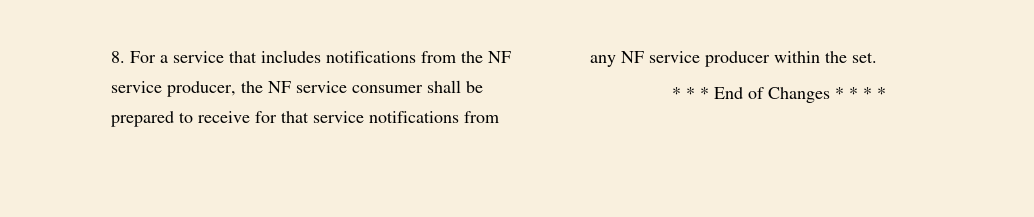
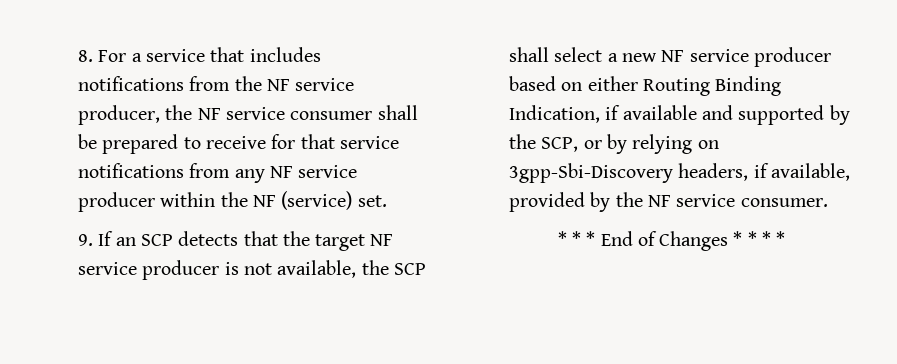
(847, 57) none -> [253,191,353,210] NF (service)
(877, 57) none -> [78,231,394,251] [78,260,426,280] [509,47,831,67] [509,76,782,96] [509,105,850,125] [509,134,719,154] [509,163,851,183] [509,192,828,212] // 9. If an SCP detects that the target NF service producer is not available, the SCP shall select a new NF service producer based on either Routing Binding Indication, if available and supported by the SCP, or by relying on 3gpp-Sbi-Discovery headers, if available, provided by the NF service consumer.

